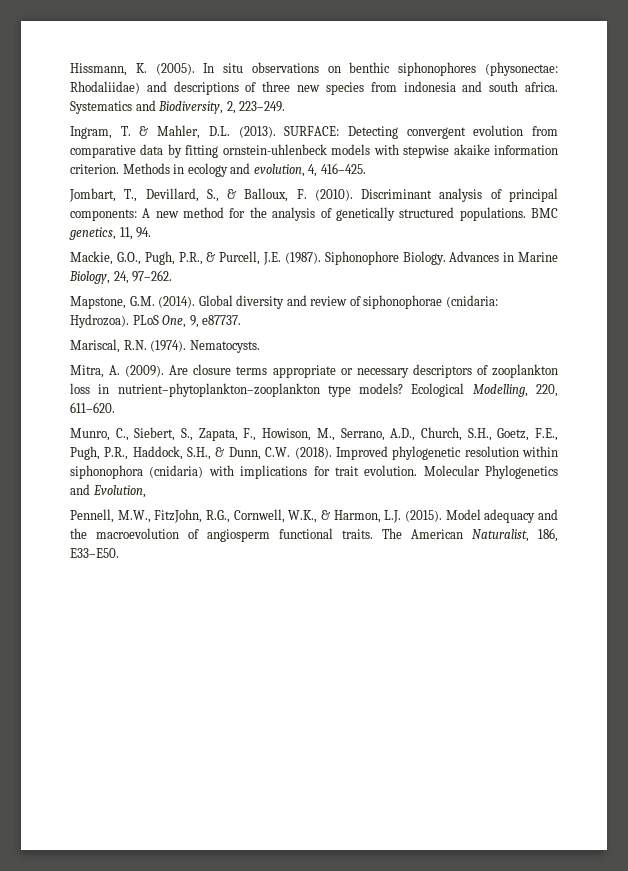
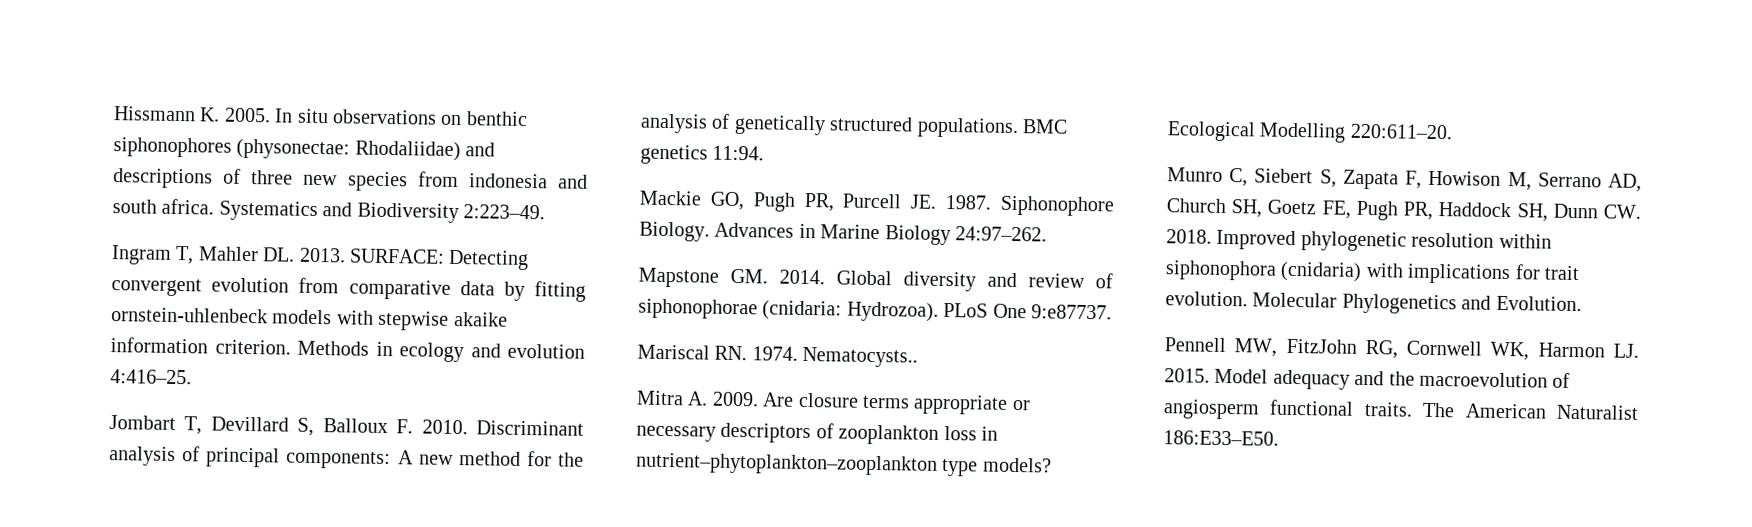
[70,63,195,76] Hissmann, K. (2005). -> [113,106,271,123] Hissmann K. 2005.
[158,101,286,114] [70,125,276,139] Biodiversity, 2, 223–249. // Ingram, T. & Mahler, D.L. (2013). -> [356,202,545,224] [111,245,346,265] Biodiversity 2:223–49. // Ingram T, Mahler DL. 2013.
[253,163,366,177] [69,188,353,202] evolution, 4, 416–425. // Jombart, T., Devillard, S., & Balloux, F. (2010). -> [507,343,585,359] [110,369,192,385] [109,415,468,436] evolution 4:416–25. // Jombart T, Devillard S, Balloux F. 2010.
[69,227,152,240] [70,251,321,265] genetics, 11, 94. // Mackie, G.O., Pugh, P.R., & Purcell, J.E. (1987). -> [640,144,765,165] [639,190,992,212] genetics 11:94. // Mackie GO, Pugh PR, Purcell JE. 1987.
[69,270,173,284] [70,296,196,309] Biology, 24, 97–262. // Mapstone, G.M. (2014). -> [884,225,1047,246] [638,267,825,288] Biology 24:97–262. // Mapstone GM. 2014.
[162,315,242,328] [70,339,260,353] [70,365,165,378] One, 9, e87737. // Mariscal, R.N. (1974). Nematocysts. // Mitra, A. (2009). -> [992,303,1112,320] [637,344,919,368] [636,390,759,407] One 9:e87737. // Mariscal RN. 1974. Nematocysts.. // Mitra A. 2009.
[472,384,558,397] [70,402,115,413] [70,427,558,441] [70,446,332,460] Modelling, 220, 611–620. // Munro, C., Siebert, S., Zapata, F., Howison, M., Serrano, A.D., Church, S.H., Goetz, F.E., Pugh, P.R., Haddock, S.H., & Dunn, C.W. (2018). -> [1259,122,1453,143] [1167,167,1642,192] [1166,198,1641,222] [1166,229,1212,244] Modelling 220:611–20. // Munro C, Siebert S, Zapata F, Howison M, Serrano AD, Church SH, Goetz FE, Pugh PR, Haddock SH, Dunn CW. 2018.
[92,485,146,498] [70,509,442,523] Evolution, // Pennell, M.W., FitzJohn, R.G., Cornwell, W.K., & Harmon, L.J. (2015). -> [1495,295,1582,312] [1164,337,1639,361] [1164,368,1210,383] Evolution. // Pennell MW, FitzJohn RG, Cornwell WK, Harmon LJ. 2015.
[472,528,558,542] [70,548,119,558] Naturalist, 186, E33–E50. -> [1556,404,1639,420] [1163,430,1279,446] Naturalist 186:E33–E50.

